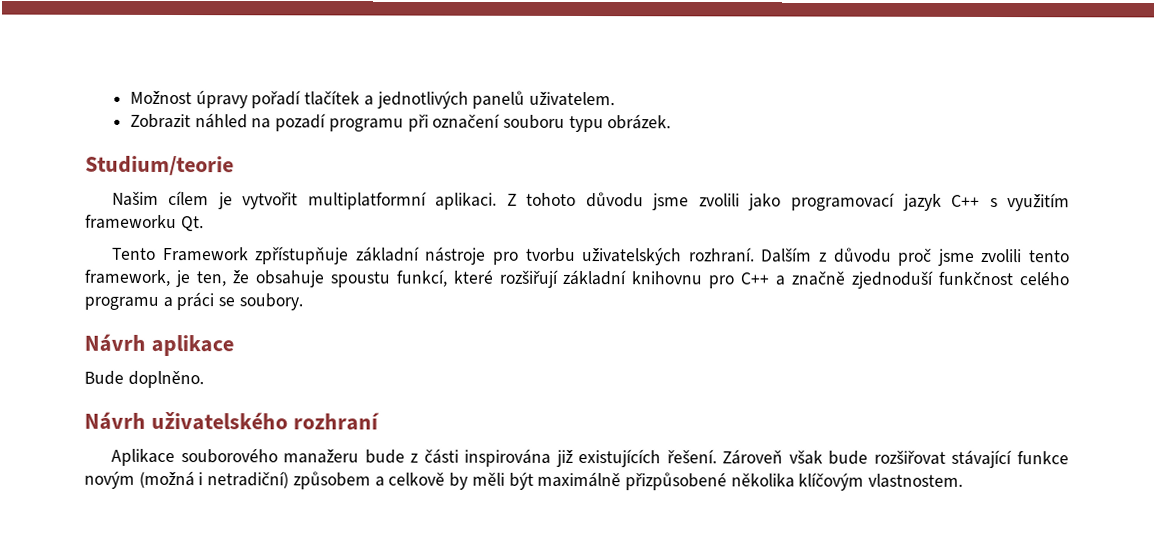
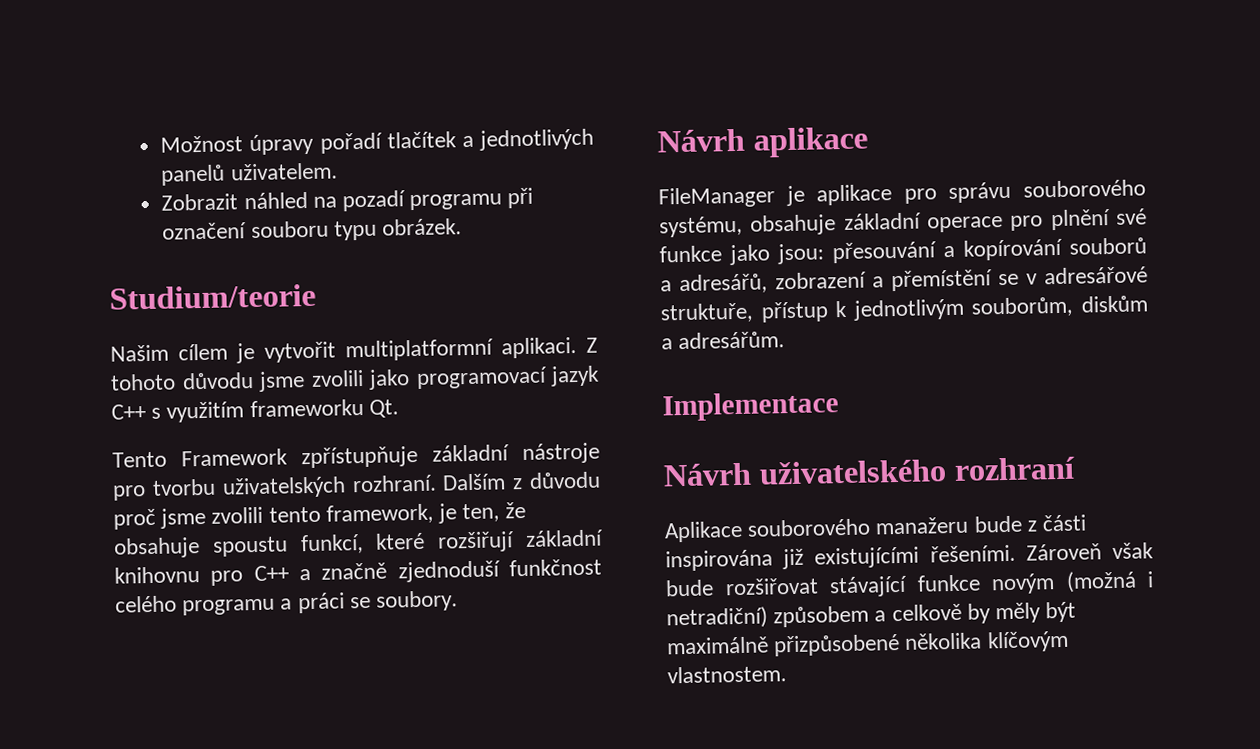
[84,370,204,389] Bude doplněno. -> [658,179,1146,209] [659,208,1147,238] [659,237,1147,266] [660,266,1148,295] [660,295,1148,324] [661,331,786,350] [662,391,839,422] FileManager je aplikace pro správu souborového systému, obsahuje základní operace pro plnění své funkce jako jsou: přesouvání a kopírování souborů a adresářů, zobrazení a přemístění se v adresářové struktuře, přístup k jednotlivým souborům, diskům a adresářům. // Implementace
[578,449,717,468] existujících řešení. -> [814,544,1016,569] existujícími řešeními.
[471,472,505,486] měli -> [995,602,1042,624] měly

